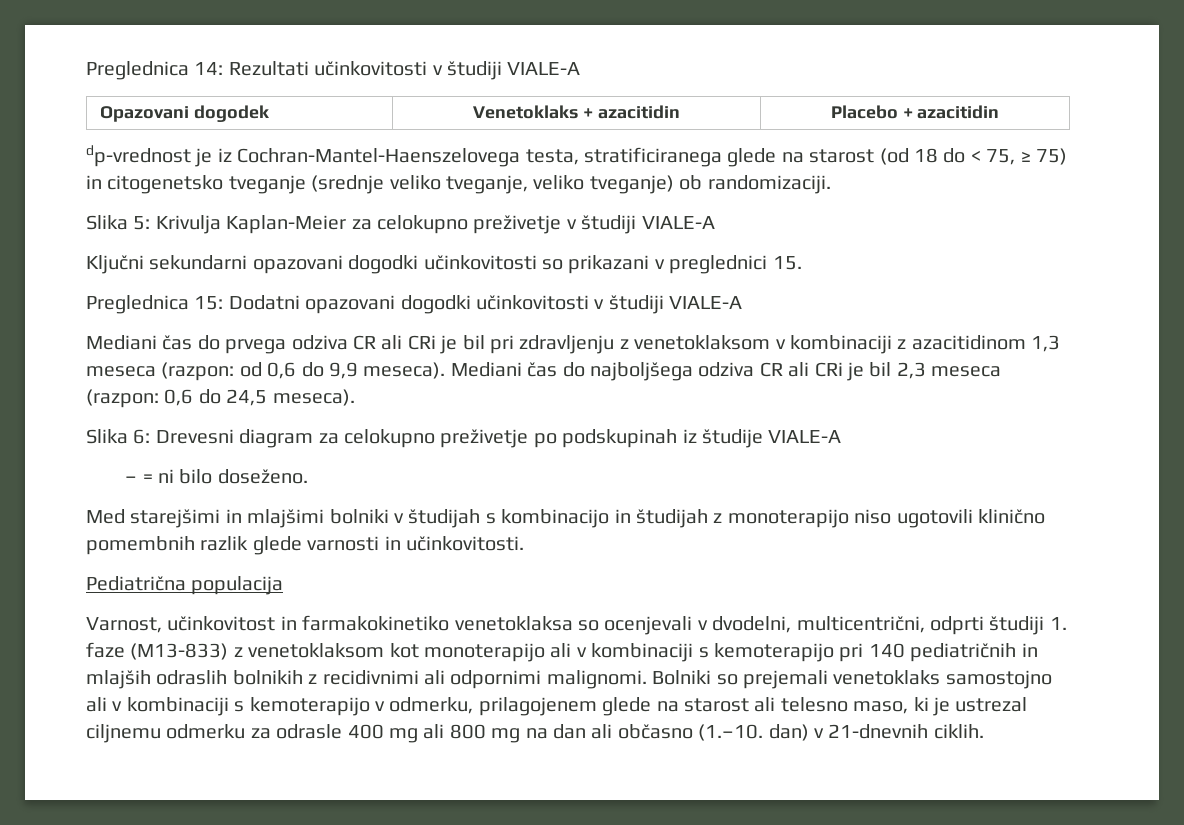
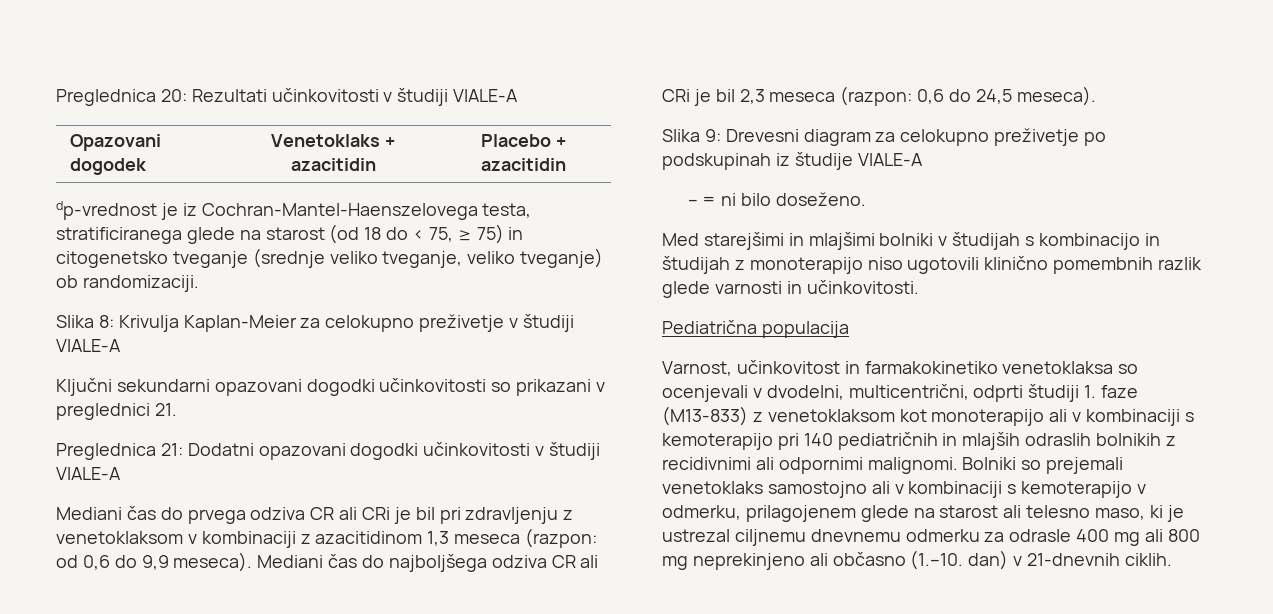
[86,61,224,80] Preglednica 14: -> [56,89,187,106] Preglednica 20:
[133,216,151,230] 5: -> [98,315,114,328] 8:
[772,256,802,270] [86,295,224,314] 15. // Preglednica 15: -> [154,403,177,416] [56,443,183,460] 21. // Preglednica 21:
[133,429,151,444] 6: -> [704,129,721,142] 9:
(161, 733) none -> [810,529,901,542] dnevnemu
[525,724,586,739] na dan -> [692,553,805,570] neprekinjeno

